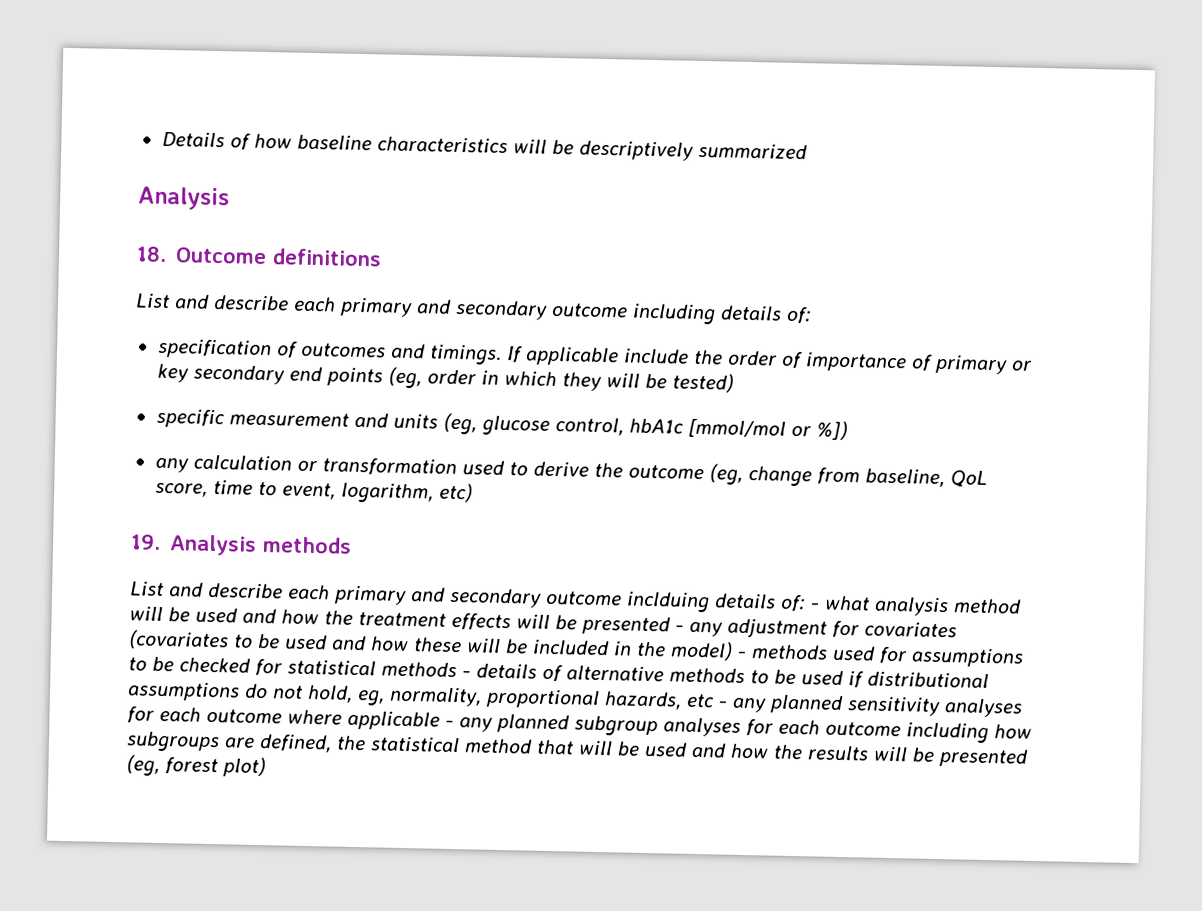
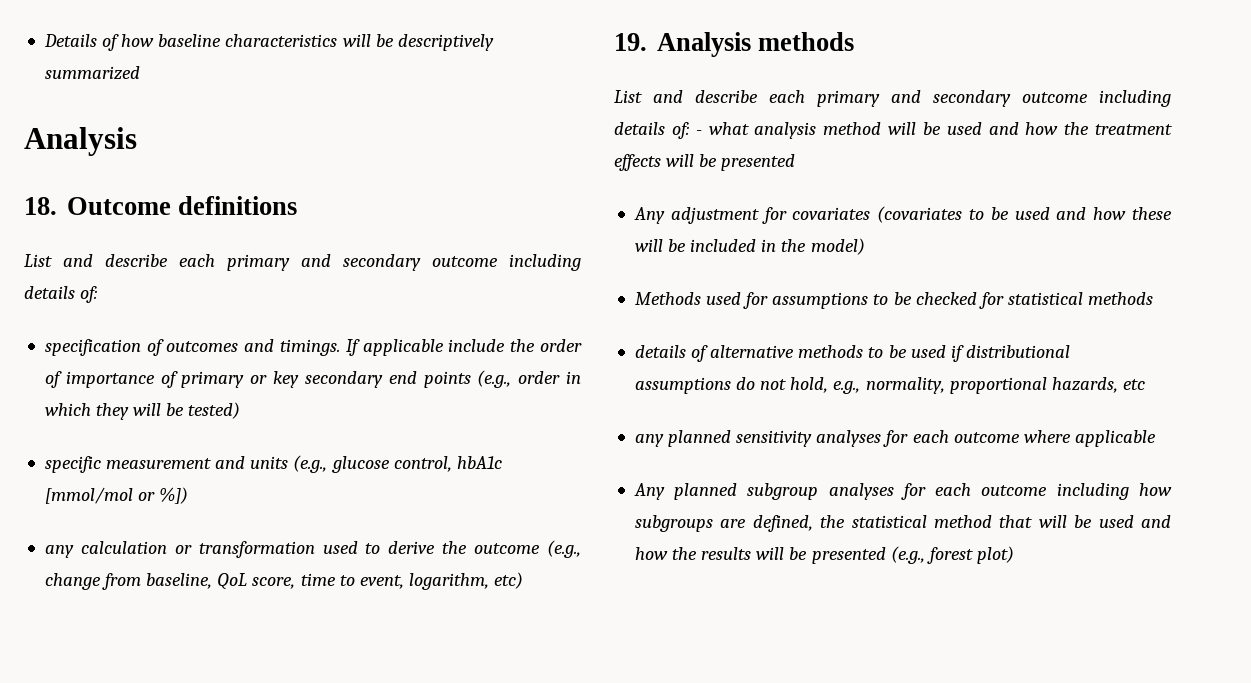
[387,366,422,389] (eg, -> [477,370,512,388] (e.g.,
[442,412,477,435] (eg, -> [293,455,328,473] (e.g.,
[708,463,743,485] (eg, -> [546,540,581,558] (e.g.,
[626,591,710,613] inclduing -> [1099,90,1171,107] including
[675,621,723,637] - any -> [633,207,665,224] // Any
[737,644,828,660] - methods -> [634,292,701,305] // Methods
[462,670,471,678] - -> (1154, 298) //
[357,689,385,706] eg, -> [833,381,861,394] e.g.,
[718,700,727,708] - -> (1145, 384) //
[445,717,493,732] - any -> [633,483,665,500] // Any
[126,754,160,776] (eg, -> [890,546,925,564] (e.g.,

